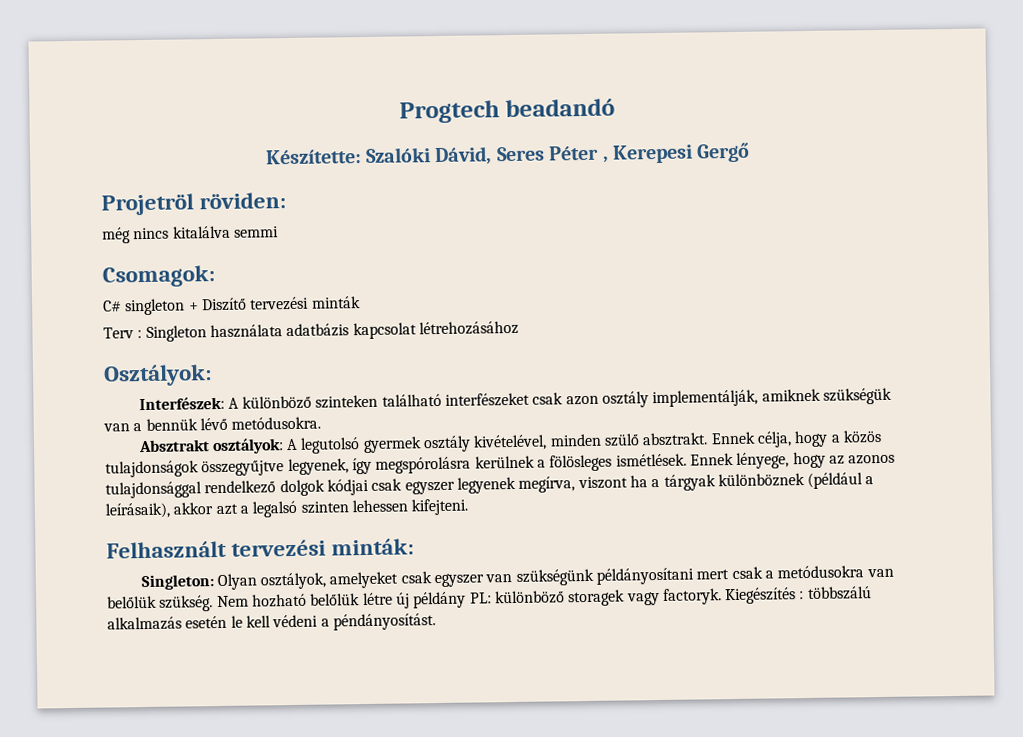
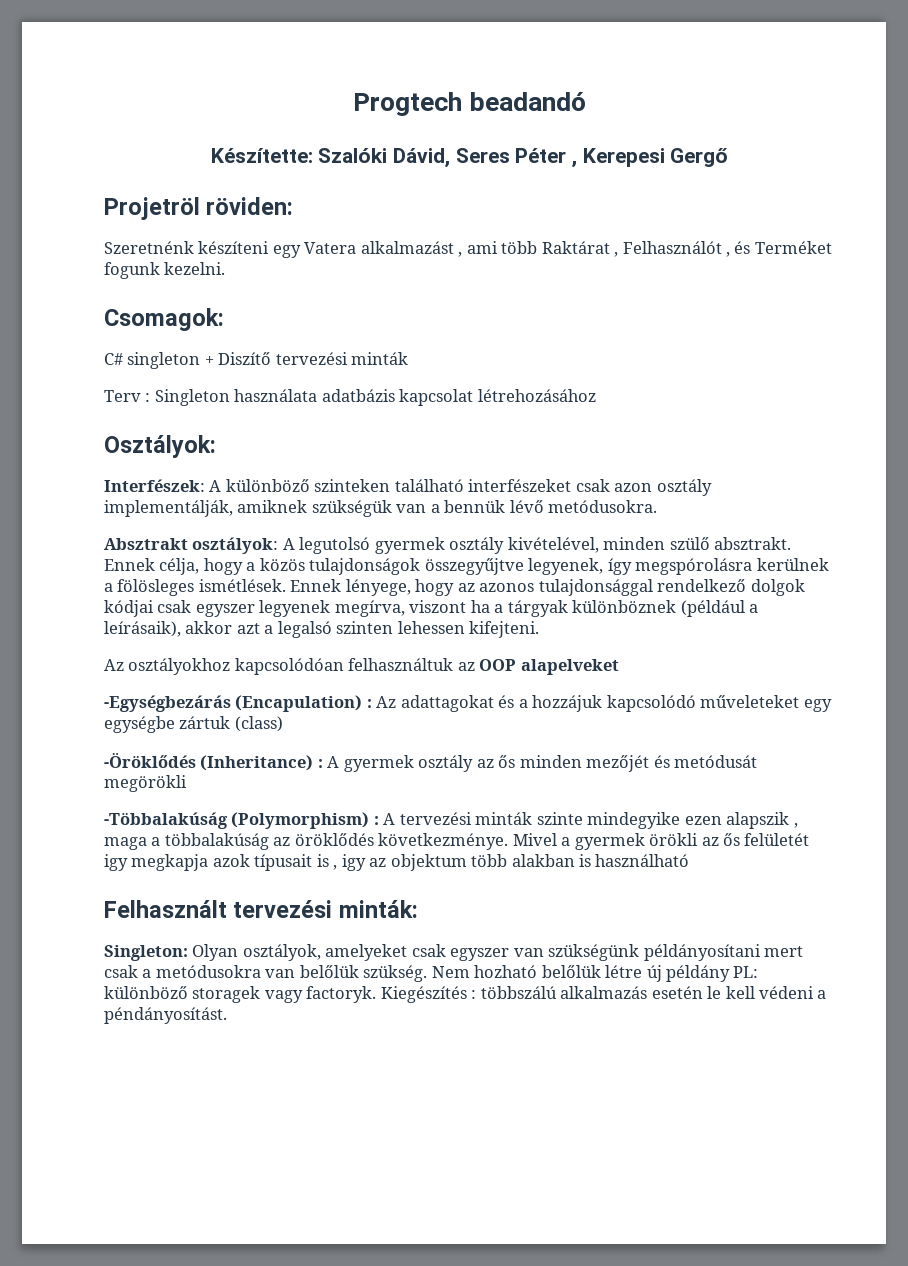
[102,225,279,244] még nincs kitalálva semmi -> [104,241,832,258] [104,262,226,279] Szeretnénk készíteni egy Vatera alkalmazást , ami több Raktárat , Felhasználót , és Terméket fogunk kezelni.
(469, 507) none -> [104,658,619,675] [104,695,832,712] [104,716,283,733] [104,752,758,772] [104,775,187,792] [104,812,798,829] [104,833,810,850] [104,854,690,871] // Az osztályokhoz kapcsolódóan felhasználtuk az OOP alapelveket // -Egységbezárás (Encapulation) : Az adattagokat és a hozzájuk kapcsolódó műveleteket egy egységbe zártuk (class) // -Öröklődés (Inheritance) : A gyermek osztály az ős minden mezőjét és metódusát megörökli // -Többalakúság (Polymorphism) : A tervezési minták szinte mindegyike ezen alapszik , maga a többalakúság az öröklődés következménye. Mivel a gyermek örökli az ős felületét igy megkapja azok típusait is , igy az objektum több alakban is használható

